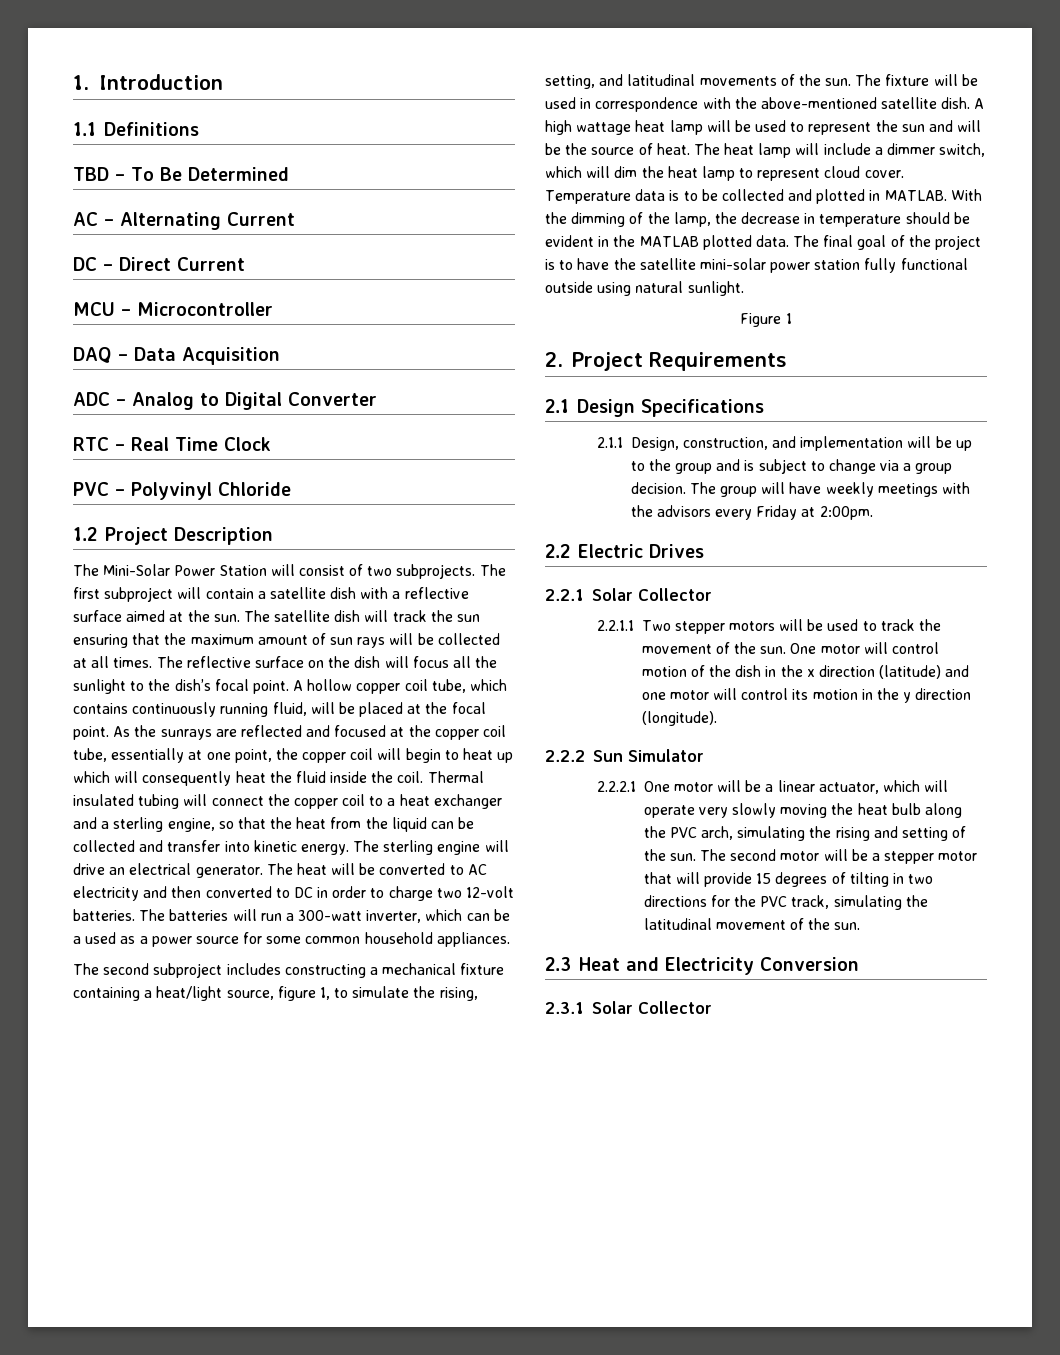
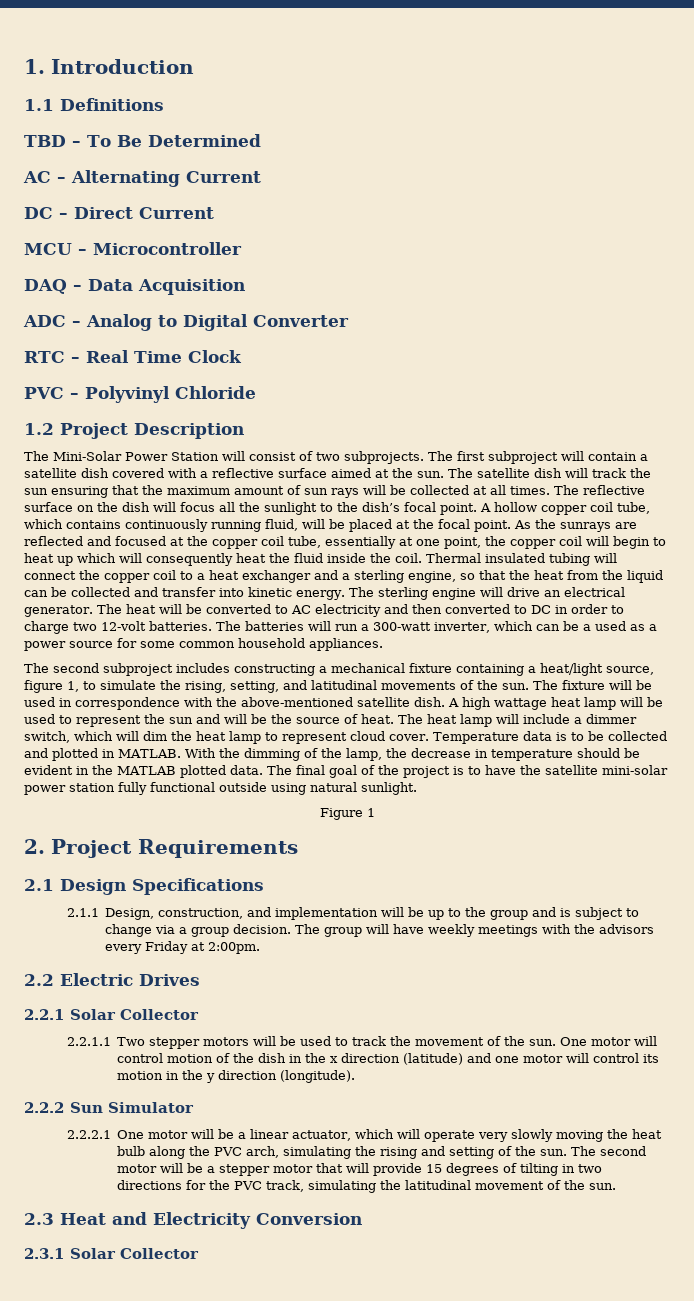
(357, 593) none -> [112,468,164,478] covered

